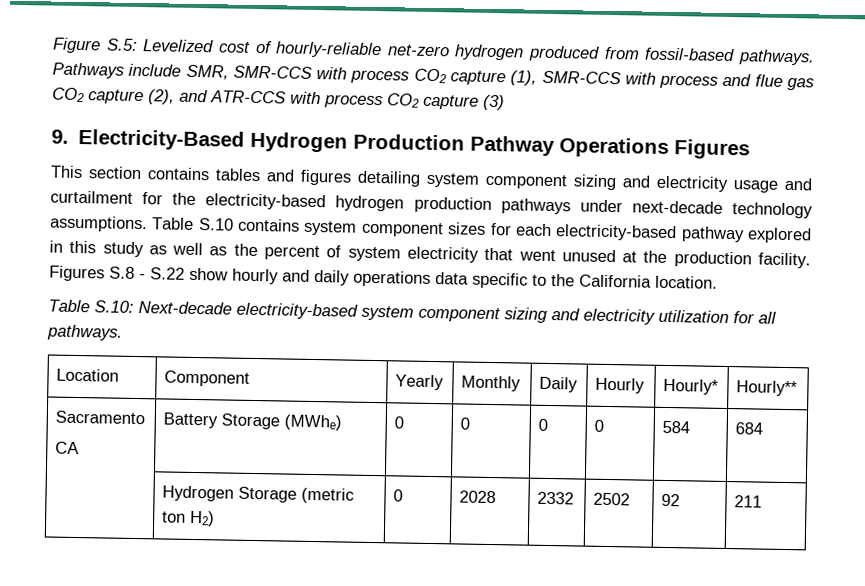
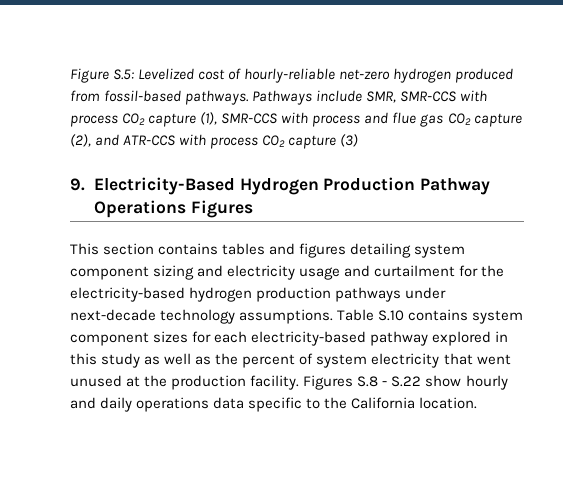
[48,299,777,325] [47,324,123,341] [56,368,120,382] [164,370,251,387] [395,374,445,391] [461,375,522,392] [539,376,579,393] [595,377,646,394] [663,378,720,395] [736,380,799,397] [55,410,146,425] [55,441,80,455] [163,412,343,431] [394,416,405,429] [460,417,471,430] [538,418,549,431] [594,419,605,432] [662,420,691,434] [735,422,764,435] [162,485,355,504] [162,510,216,527] [393,489,404,502] [459,490,497,504] [537,491,575,505] [593,492,631,506] [661,493,681,507] [734,495,763,508] // Table S.10: Next-decade electricity-based system component sizing and electricity utilization for all pathways. // Location | Component | Yearly | Monthly | Daily | Hourly | Hourly* | Hourly** // Sacramento // CA | Battery Storage (MWhe) | 0 | 0 | 0 | 0 | 584 | 684 // | Hydrogen Storage (metric ton H2) | 0 | 2028 | 2332 | 2502 | 92 | 211 -> (478, 403) none

